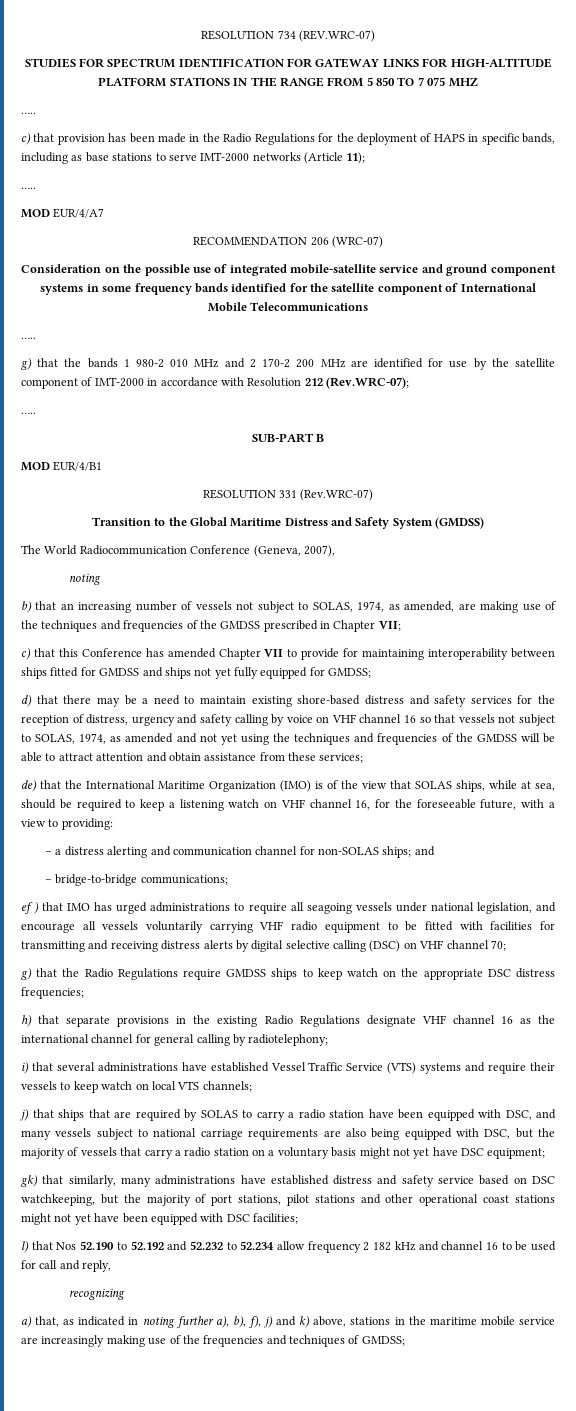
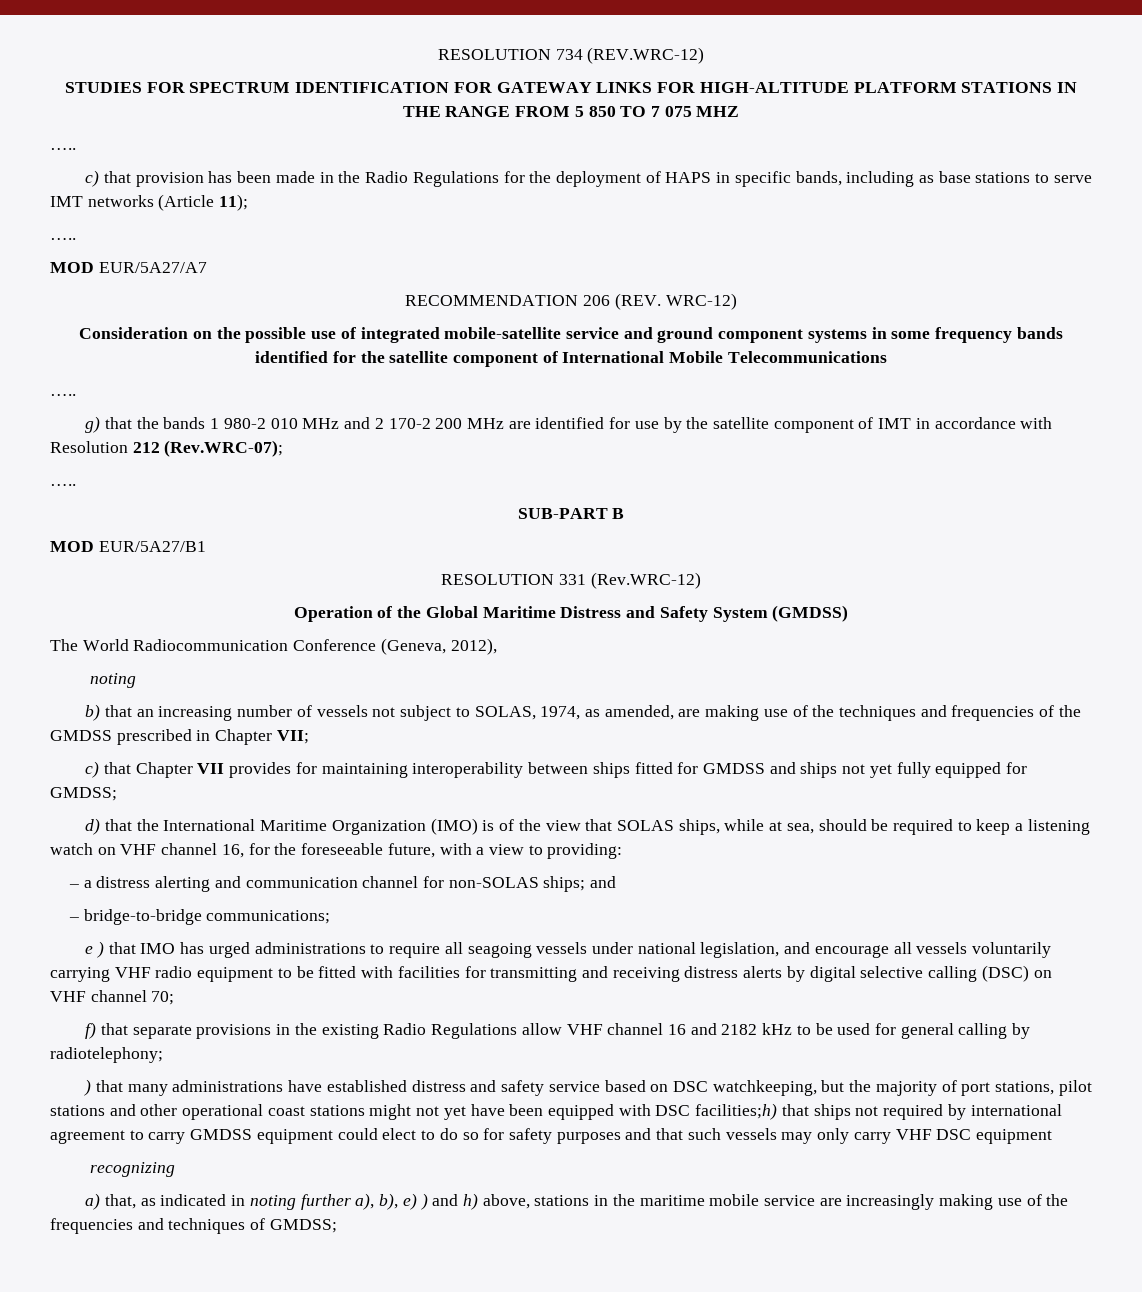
[298,30,375,42] (REV.WRC-07) -> [587,47,705,64] (REV.WRC-12)
[200,152,250,162] IMT-2000 -> [50,196,83,207] IMT
[53,208,105,218] EUR/4/A7 -> [98,262,207,273] EUR/5A27/A7
[331,236,383,248] (WRC-07) -> [614,293,737,310] (REV. WRC-12)
[94,377,144,387] IMT-2000 -> [878,418,912,429] IMT
[53,461,103,471] EUR/4/B1 -> [98,541,206,552] EUR/5A27/B1
[300,489,374,501] [91,517,166,526] (Rev.WRC-07) // Transition to -> [590,572,701,589] [293,606,393,622] (Rev.WRC-12) // Operation of
[303,545,335,557] 2007), -> [450,638,497,655] 2012),
[58,648,340,660] this Conference has amended Chapter VII to provide -> [135,762,292,778] Chapter VII provides
[63,695,555,707] [21,714,555,726] [21,733,556,745] [21,752,364,763] [21,780,61,792] there may be a need to maintain existing shore-based distress and safety services for the reception of distress, urgency and safety calling by voice on VHF channel 16 so that vessels not subject to SOLAS, 1974, as amended and not yet using the techniques and frequencies of the GMDSS will be able to attract attention and obtain assistance from these services; // de) that -> (132, 825) none
[21,902,33,914] ef -> [85,946,94,954] e
[21,968,555,980] [21,987,84,999] [21,1015,32,1027] g) that the Radio Regulations require GMDSS ships to keep watch on the appropriate DSC distress frequencies; // h) -> [85,1022,97,1039] f)
[366,1015,555,1027] [21,1034,134,1043] designate VHF channel 16 as the international channel -> [521,1023,871,1035] allow VHF channel 16 and 2182 kHz to be used
[21,1062,555,1074] [21,1081,252,1093] [20,1109,556,1121] [21,1128,555,1140] [21,1147,546,1159] [21,1175,116,1187] i) that several administrations have established Vessel Traffic Service (VTS) systems and require their vessels to keep watch on local VTS channels; // j) that ships that are required by SOLAS to carry a radio station have been equipped with DSC, and many vessels subject to national carriage requirements are also being equipped with DSC, but the majority of vessels that carry a radio station on a voluntary basis might not yet have DSC equipment; // gk) that similarly, -> [84,1079,123,1096] ) that
[253,1213,298,1224] [21,1241,556,1253] [21,1260,112,1272] facilities; // l) that Nos 52.190 to 52.192 and 52.232 to 52.234 allow frequency 2 182 kHz and channel 16 to be used for call and reply, -> [695,1103,1062,1120] [50,1128,1052,1144] facilities;h) that ships not required by international agreement to carry GMDSS equipment could elect to do so for safety purposes and that such vessels may only carry VHF DSC equipment
[248,1316,311,1328] f), j) and k) -> [402,1193,478,1210] e) ) and h)

